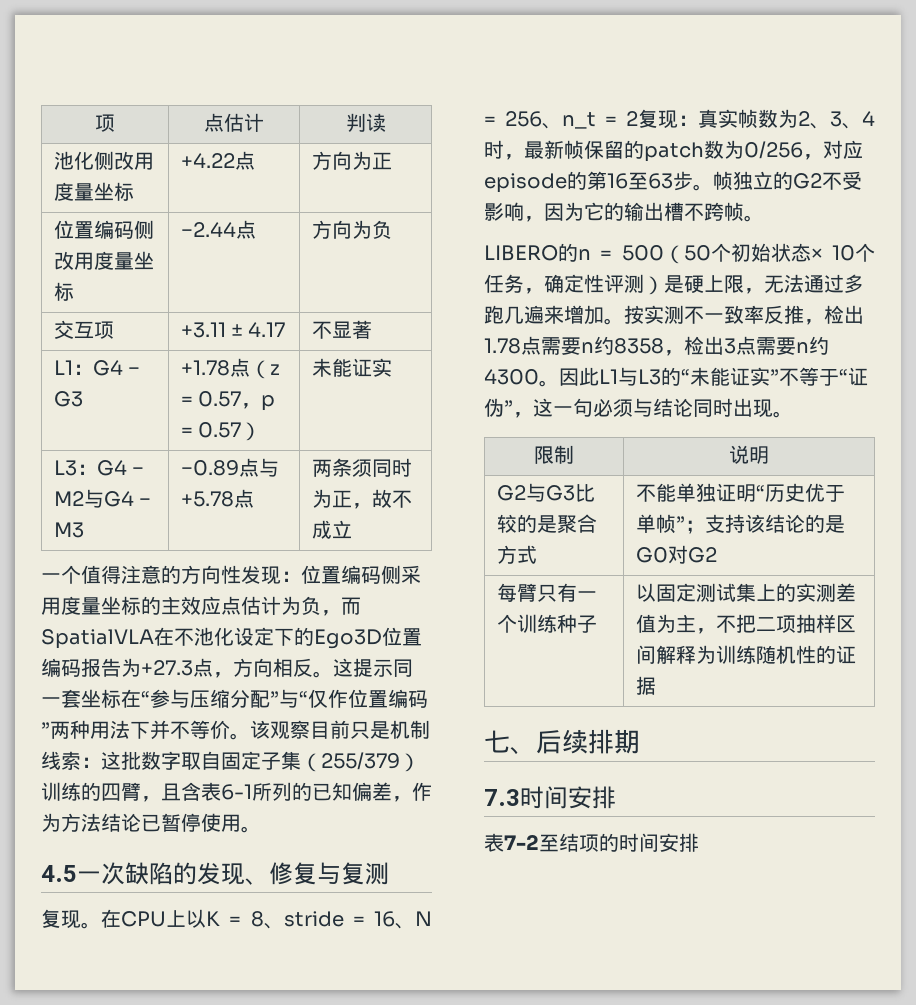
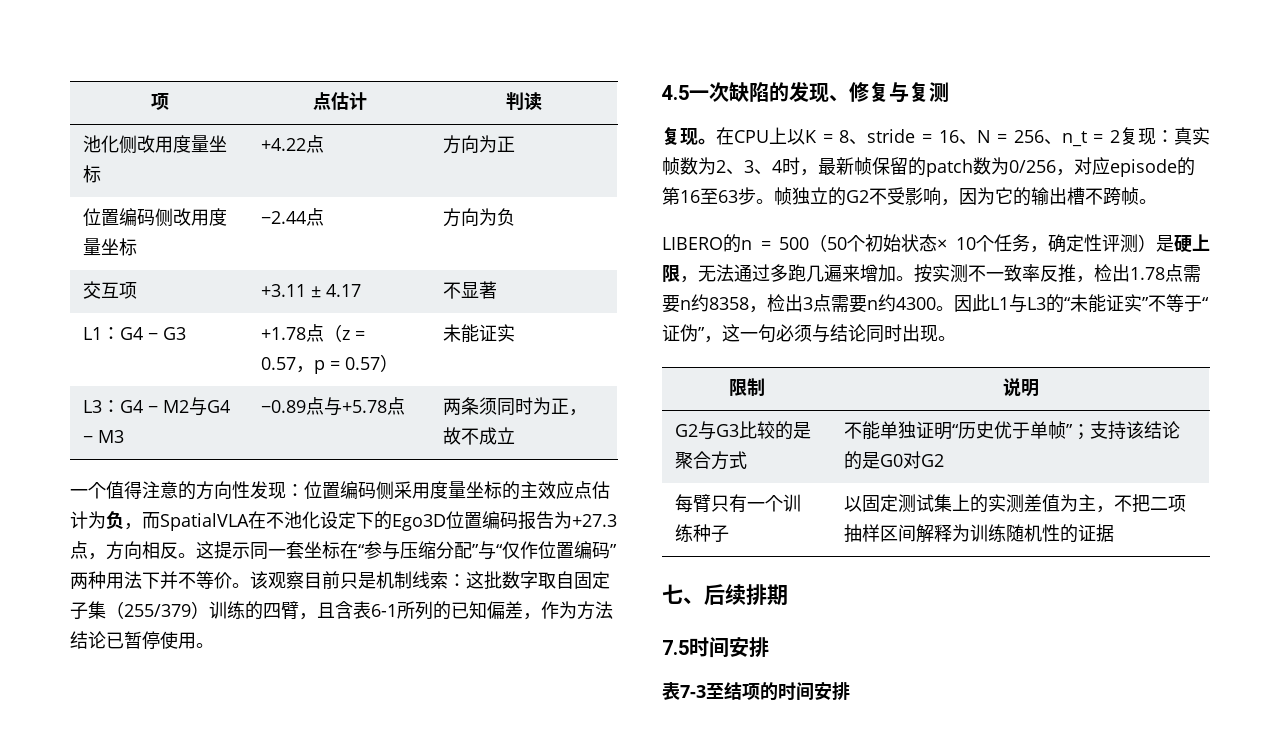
[484,789,520,806] 7.3 -> [662,640,689,655] 7.5
[504,834,539,850] 7-2 -> [680,685,706,698] 7-3

